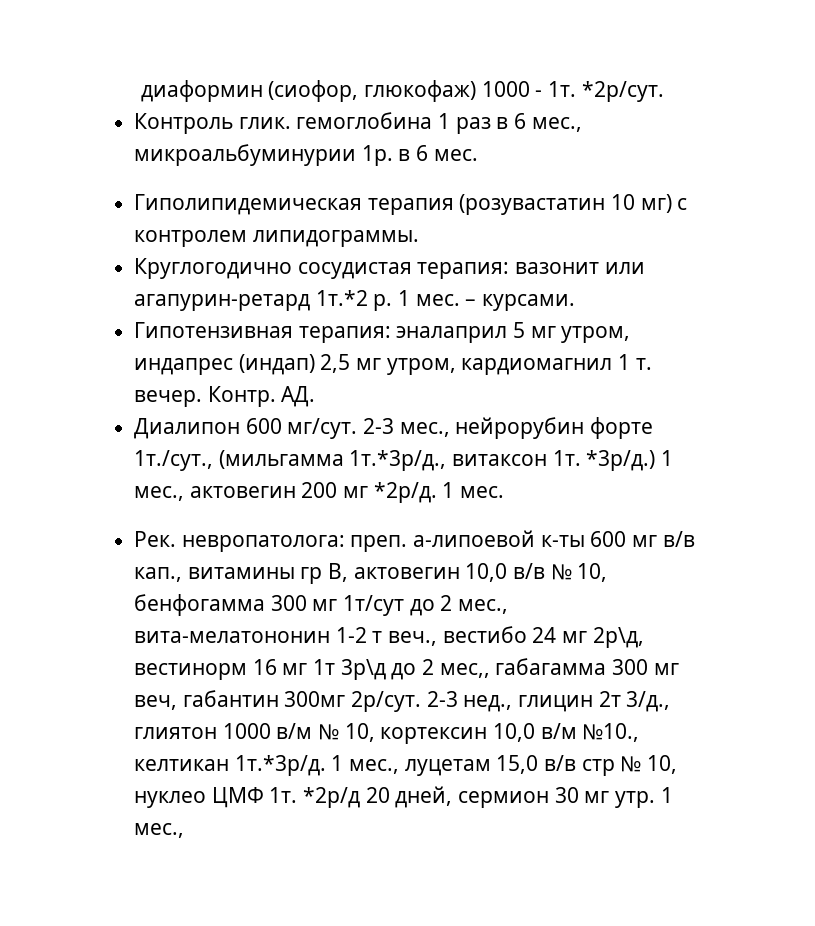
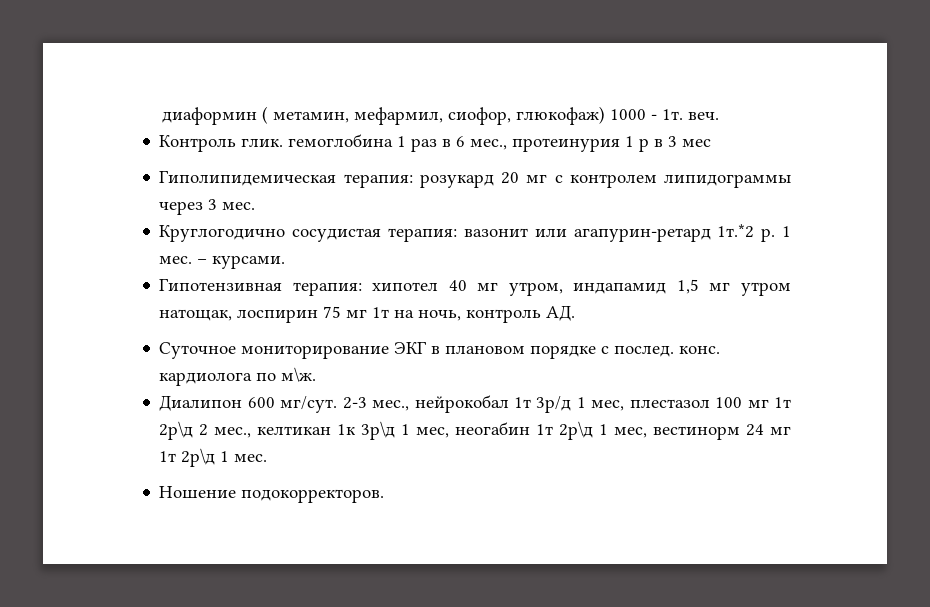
[268,80,359,102] (сиофор, -> [262,106,512,125] ( метамин, мефармил, сиофор,
[581,81,664,102] *2р/сут. -> [688,112,720,120] веч.
[134,144,478,166] [134,194,688,215] [134,230,419,247] микроальбуминурии 1р. в 6 мес. // Гиполипидемическая терапия (розувастатин 10 мг) с контролем липидограммы. -> [512,136,712,152] [159,170,791,188] [159,199,256,215] протеинурия 1 р в 3 мес // Гиполипидемическая терапия: розукард 20 мг с контролем липидограммы через 3 мес.
[396,322,631,343] [134,354,652,375] [134,386,316,407] эналаприл 5 мг утром, индапрес (индап) 2,5 мг утром, кардиомагнил 1 т. вечер. Контр. АД. -> [372,279,791,296] [159,305,576,323] [159,341,721,359] [159,367,317,386] хипотел 40 мг утром, индапамид 1,5 мг утром натощак, лоспирин 75 мг 1т на ночь, контроль АД. // Суточное мониторирование ЭКГ в плановом порядке с послед. конс. кардиолога по м\ж.
[455,417,654,439] [134,450,674,471] [134,482,505,503] [134,530,695,552] [134,563,608,584] [134,594,509,616] [134,626,644,648] [134,658,679,680] [134,690,671,712] [134,723,640,744] [134,755,678,776] [134,786,673,808] [134,823,185,838] нейрорубин форте 1т./сут., (мильгамма 1т.*3р/д., витаксон 1т. *3р/д.) 1 мес., актовегин 200 мг *2р/д. 1 мес. // Рек. невропатолога: преп. а-липоевой к-ты 600 мг в/в кап., витамины гр В, актовегин 10,0 в/в № 10, бенфогамма 300 мг 1т/сут до 2 мес., вита-мелатононин 1-2 т веч., вестибо 24 мг 2р\д, вестинорм 16 мг 1т 3р\д до 2 мес,, габагамма 300 мг веч, габантин 300мг 2р/сут. 2-3 нед., глицин 2т 3/д., глиятон 1000 в/м № 10, кортексин 10,0 в/м №10., келтикан 1т.*3р/д. 1 мес., луцетам 15,0 в/в стр № 10, нуклео ЦМФ 1т. *2р/д 20 дней, сермион 30 мг утр. 1 мес., -> [414,395,791,413] [159,421,792,440] [159,448,268,467] [159,486,385,503] нейрокобал 1т 3р/д 1 мес, плестазол 100 мг 1т 2р\д 2 мес., келтикан 1к 3р\д 1 мес, неогабин 1т 2р\д 1 мес, вестинорм 24 мг 1т 2р\д 1 мес. // Ношение подокорректоров.

